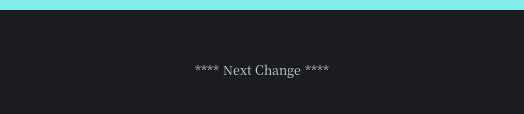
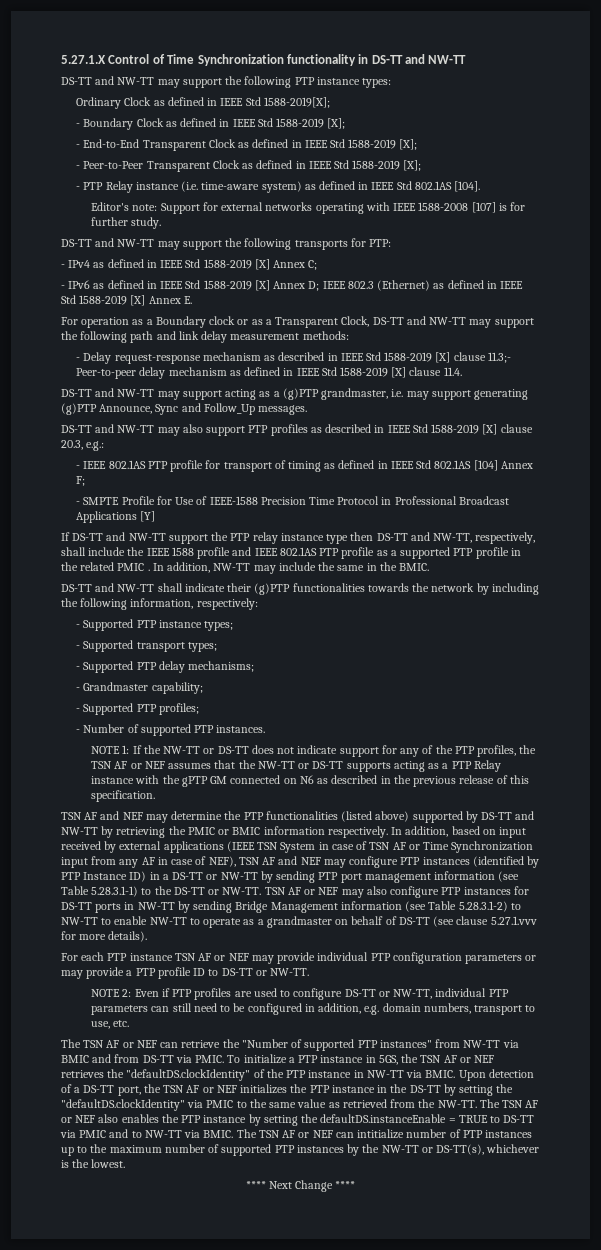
(195, 69) none -> [61,54,467,66] [61,76,392,88] [76,97,330,109] [76,118,346,130] [76,139,418,151] [76,160,422,172] [76,181,481,193] [91,202,526,214] [91,217,162,229] [61,238,392,250] [61,259,318,270] [61,280,524,291] [61,295,192,306] [61,316,534,328] [61,331,349,343] [76,352,511,364] [76,367,462,379] [61,388,529,400] [61,403,308,415] [61,424,533,436] [61,440,105,451] [76,460,533,472] [76,476,86,486] [76,496,509,505] [76,511,156,523] [61,532,536,544] [61,547,521,559] [61,562,430,574] [61,583,539,595] [61,598,258,610] [76,619,234,631] [76,640,217,652] [76,661,255,673] [76,682,203,694] [76,703,199,715] [76,724,266,736] [91,745,537,757] [91,760,501,772] [91,775,529,787] [91,790,156,802] [61,811,535,823] [61,826,527,838] [61,841,534,853] [61,856,540,868] [61,871,520,883] [61,886,529,898] [61,901,521,913] [61,916,537,928] [61,931,148,942] [61,952,537,964] [61,967,310,979] [91,988,509,1000] [91,1003,536,1015] [91,1020,130,1029] [61,1039,519,1051] [61,1054,495,1065] [61,1069,534,1081] [61,1084,514,1096] [61,1099,539,1111] [61,1114,535,1126] [60,1129,533,1139] [61,1144,540,1156] [61,1159,126,1168] 5.27.1.X Control of Time Synchronization functionality in DS-TT and NW-TT // DS-TT and NW-TT may support the following PTP instance types: // Ordinary Clock as defined in IEEE Std 1588-2019[X]; // - Boundary Clock as defined in IEEE Std 1588-2019 [X]; // - End-to-End Transparent Clock as defined in IEEE Std 1588-2019 [X]; // - Peer-to-Peer Transparent Clock as defined in IEEE Std 1588-2019 [X]; // - PTP Relay instance (i.e. time-aware system) as defined in IEEE Std 802.1AS [104]. // Editor's note: Support for external networks operating with IEEE 1588-2008 [107] is for further study. // DS-TT and NW-TT may support the following transports for PTP: // - IPv4 as defined in IEEE Std 1588-2019 [X] Annex C; // - IPv6 as defined in IEEE Std 1588-2019 [X] Annex D; IEEE 802.3 (Ethernet) as defined in IEEE Std 1588-2019 [X] Annex E. // For operation as a Boundary clock or as a Transparent Clock, DS-TT and NW-TT may support the following path and link delay measurement methods: // - Delay request-response mechanism as described in IEEE Std 1588-2019 [X] clause 11.3;- Peer-to-peer delay mechanism as defined in IEEE Std 1588-2019 [X] clause 11.4. // DS-TT and NW-TT may support acting as a (g)PTP grandmaster, i.e. may support generating (g)PTP Announce, Sync and Follow_Up messages. // DS-TT and NW-TT may also support PTP profiles as described in IEEE Std 1588-2019 [X] clause 20.3, e.g.: // - IEEE 802.1AS PTP profile for transport of timing as defined in IEEE Std 802.1AS [104] Annex F; // - SMPTE Profile for Use of IEEE-1588 Precision Time Protocol in Professional Broadcast Applications [Y] // If DS-TT and NW-TT support the PTP relay instance type then DS-TT and NW-TT, respectively, shall include the IEEE 1588 profile and IEEE 802.1AS PTP profile as a supported PTP profile in the related PMIC . In addition, NW-TT may include the same in the BMIC. // DS-TT and NW-TT shall indicate their (g)PTP functionalities towards the network by including the following information, respectively: // - Supported PTP instance types; // - Supported transport types; // - Supported PTP delay mechanisms; // - Grandmaster capability; // - Supported PTP profiles; // - Number of supported PTP instances. // NOTE 1: If the NW-TT or DS-TT does not indicate support for any of the PTP profiles, the TSN AF or NEF assumes that the NW-TT or DS-TT supports acting as a PTP Relay instance with the gPTP GM connected on N6 as described in the previous release of this specification. // TSN AF and NEF may determine the PTP functionalities (listed above) supported by DS-TT and NW-TT by retrieving the PMIC or BMIC information respectively. In addition, based on input received by external applications (IEEE TSN System in case of TSN AF or Time Synchronization input from any AF in case of NEF), TSN AF and NEF may configure PTP instances (identified by PTP Instance ID) in a DS-TT or NW-TT by sending PTP port management information (see Table 5.28.3.1-1) to the DS-TT or NW-TT. TSN AF or NEF may also configure PTP instances for DS-TT ports in NW-TT by sending Bridge Management information (see Table 5.28.3.1-2) to NW-TT to enable NW-TT to operate as a grandmaster on behalf of DS-TT (see clause 5.27.1.vvv for more details). // For each PTP instance TSN AF or NEF may provide individual PTP configuration parameters or may provide a PTP profile ID to DS-TT or NW-TT. // NOTE 2: Even if PTP profiles are used to configure DS-TT or NW-TT, individual PTP parameters can still need to be configured in addition, e.g. domain numbers, transport to use, etc. // The TSN AF or NEF can retrieve the "Number of supported PTP instances" from NW-TT via BMIC and from DS-TT via PMIC. To initialize a PTP instance in 5GS, the TSN AF or NEF retrieves the "defaultDS.clockIdentity" of the PTP instance in NW-TT via BMIC. Upon detection of a DS-TT port, the TSN AF or NEF initializes the PTP instance in the DS-TT by setting the "defaultDS.clockIdentity" via PMIC to the same value as retrieved from the NW-TT. The TSN AF or NEF also enables the PTP instance by setting the defaultDS.instanceEnable = TRUE to DS-TT via PMIC and to NW-TT via BMIC. The TSN AF or NEF can intitialize number of PTP instances up to the maximum number of supported PTP instances by the NW-TT or DS-TT(s), whichever is the lowest. //

